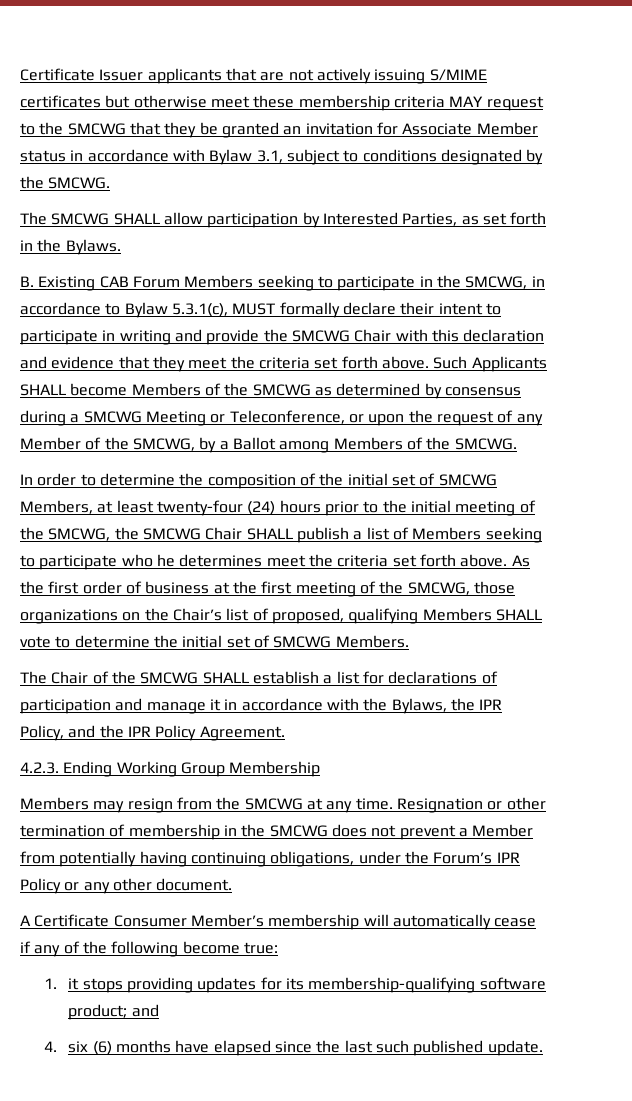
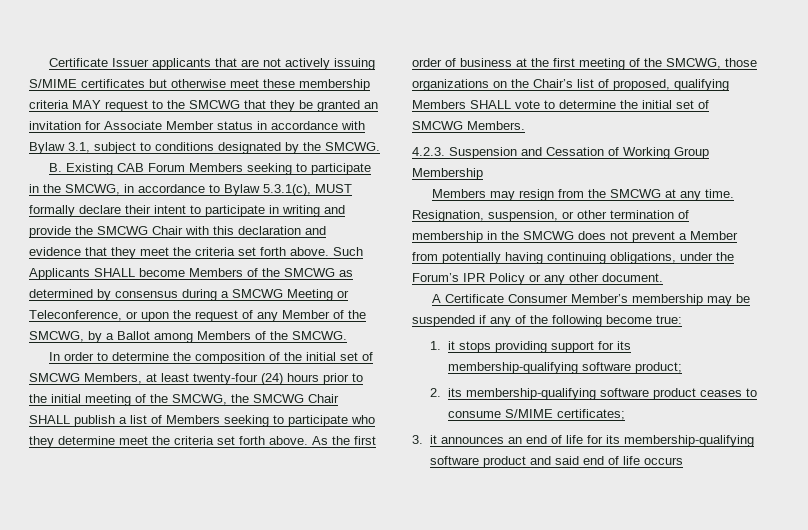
[20,212,547,228] [20,239,121,255] // The SMCWG SHALL allow participation by Interested Parties, as set forth in the Bylaws. -> (380, 146) none
[156,554,263,567] he determines -> [29,436,115,448] they determine
[20,671,498,684] [20,698,503,714] [20,725,285,741] [20,761,113,777] The Chair of the SMCWG SHALL establish a list for declarations of participation and manage it in accordance with the Bylaws, the IPR Policy, and the IPR Policy Agreement. // 4.2.3. Ending -> [412,147,619,159] 4.2.3. Suspension and Cessation of
[396,798,483,813] Resignation -> [412,210,558,222] Resignation, suspension,
[363,914,537,930] will automatically cease -> [706,294,750,306] [412,315,475,327] may be suspended
[197,977,257,993] updates -> [551,341,595,353] support
[131,1004,159,1017] [44,1040,543,1056] and // 4. six (6) months have elapsed since the last such published update. -> [430,388,758,400] [448,409,626,420] [412,435,755,447] [430,456,684,468] // 2. its membership-qualifying software product ceases to consume S/MIME certificates; // 3. it announces an end of life for its membership-qualifying software product and said end of life occurs

